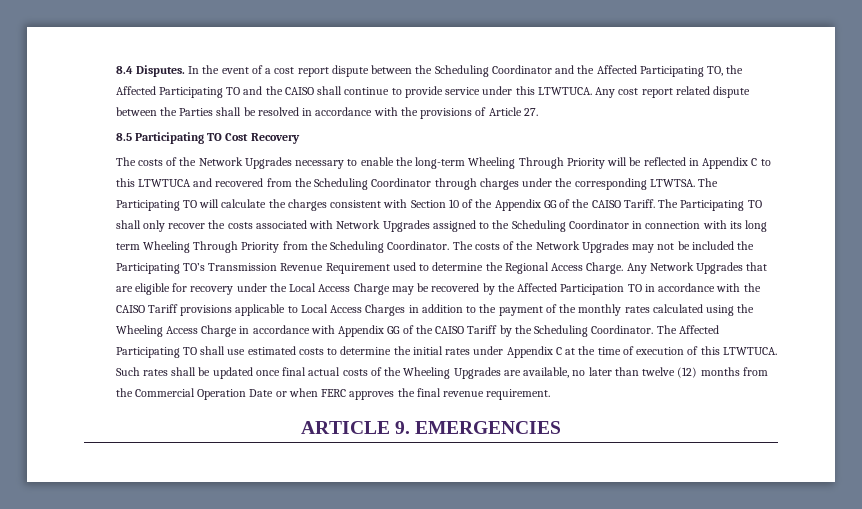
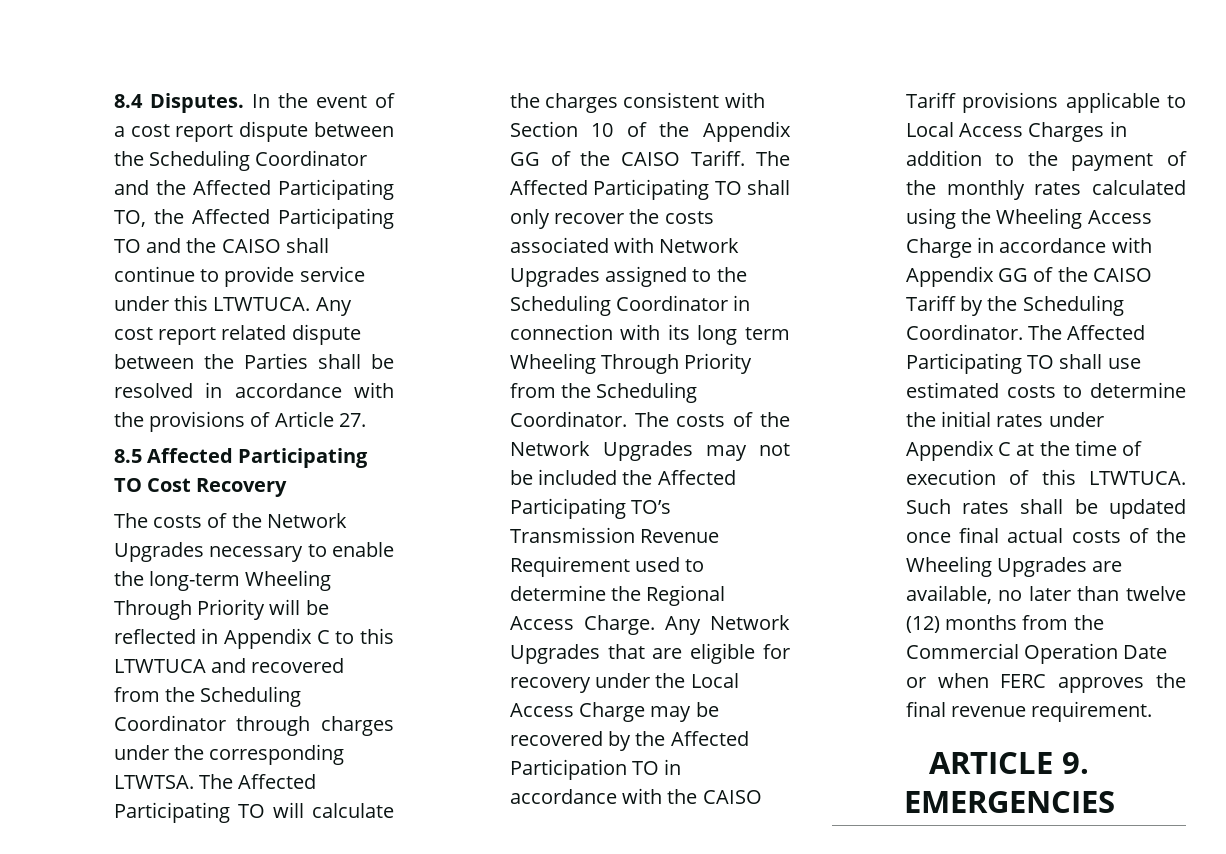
(132, 137) none -> [147,448,234,463] Affected
(719, 182) none -> [238,774,317,789] Affected
(679, 203) none -> [509,180,588,195] Affected
(755, 245) none -> [657,470,736,485] Affected

